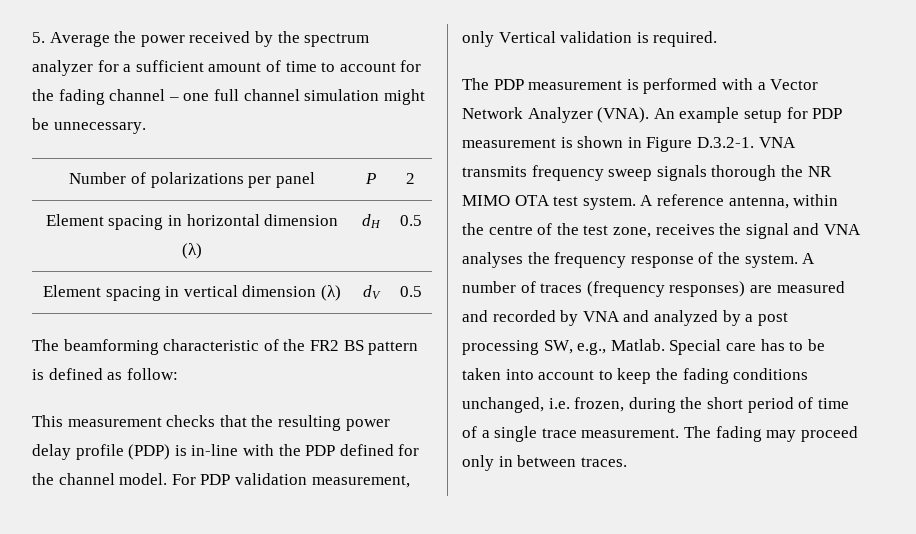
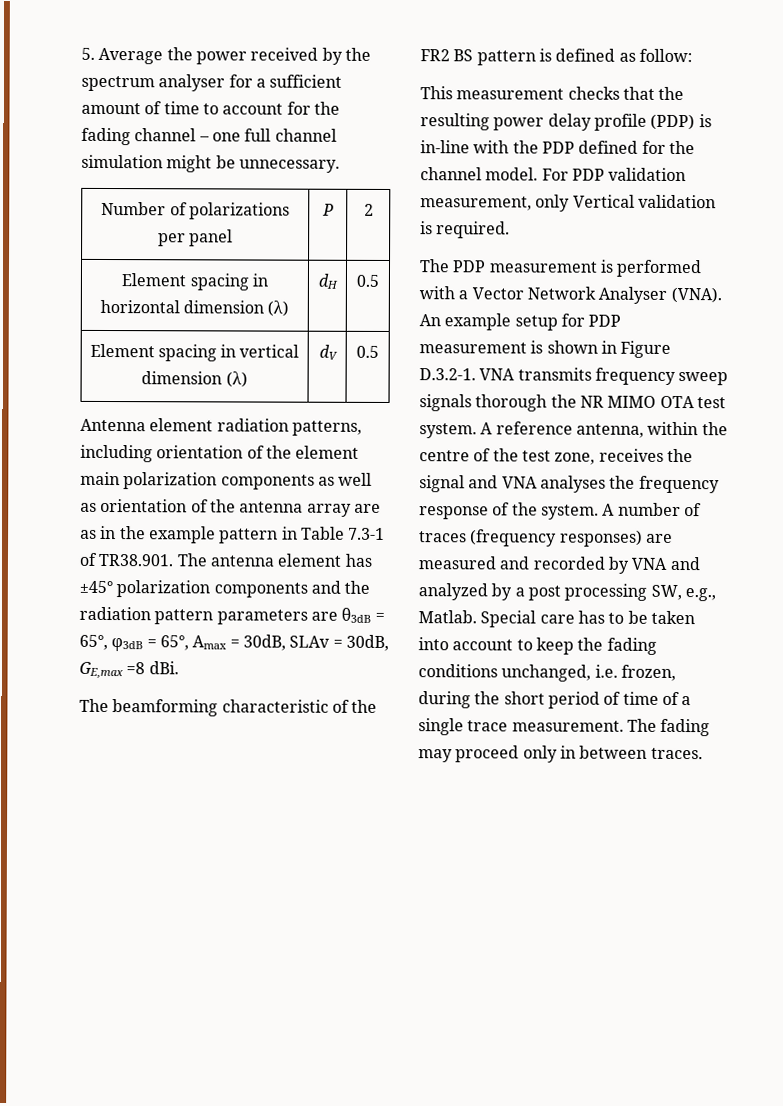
[32,60,93,76] analyzer -> [158,74,226,92] analyser
(422, 291) none -> [80,418,362,436] [80,444,360,463] [80,471,373,490] [80,498,381,517] [80,525,386,544] [79,552,372,567] [79,580,371,598] [79,606,385,625] [79,634,389,652] [79,661,179,680] // Antenna element radiation patterns, including orientation of the element main polarization components as well as orientation of the antenna array are as in the example pattern in Table 7.3-1 of TR38.901. The antenna element has ±45° polarization components and the radiation pattern parameters are θ3dB = 65°, φ3dB = 65°, Amax = 30dB, SLAv = 30dB, GE,max =8 dBi.
[527,107,593,123] Analyzer -> [598,286,668,304] Analyser

